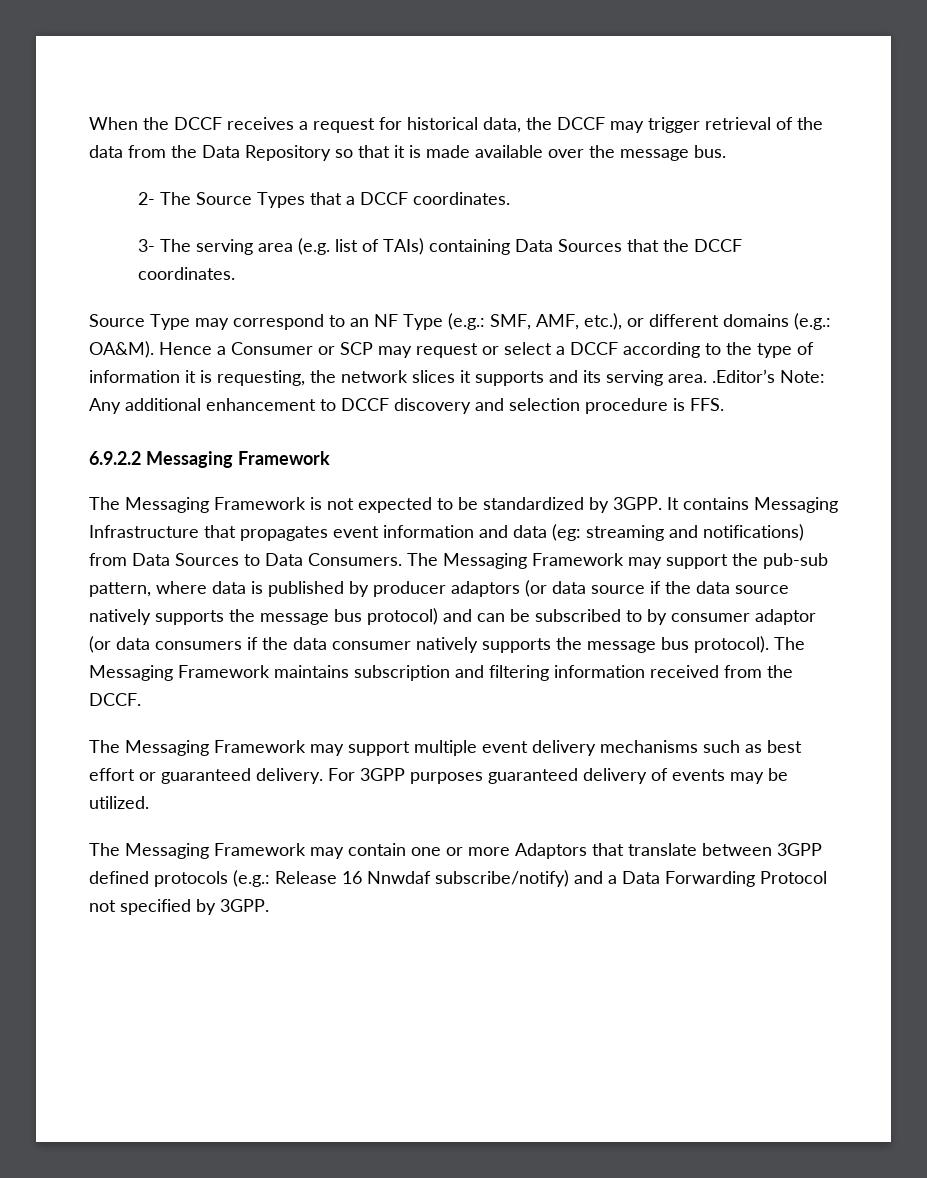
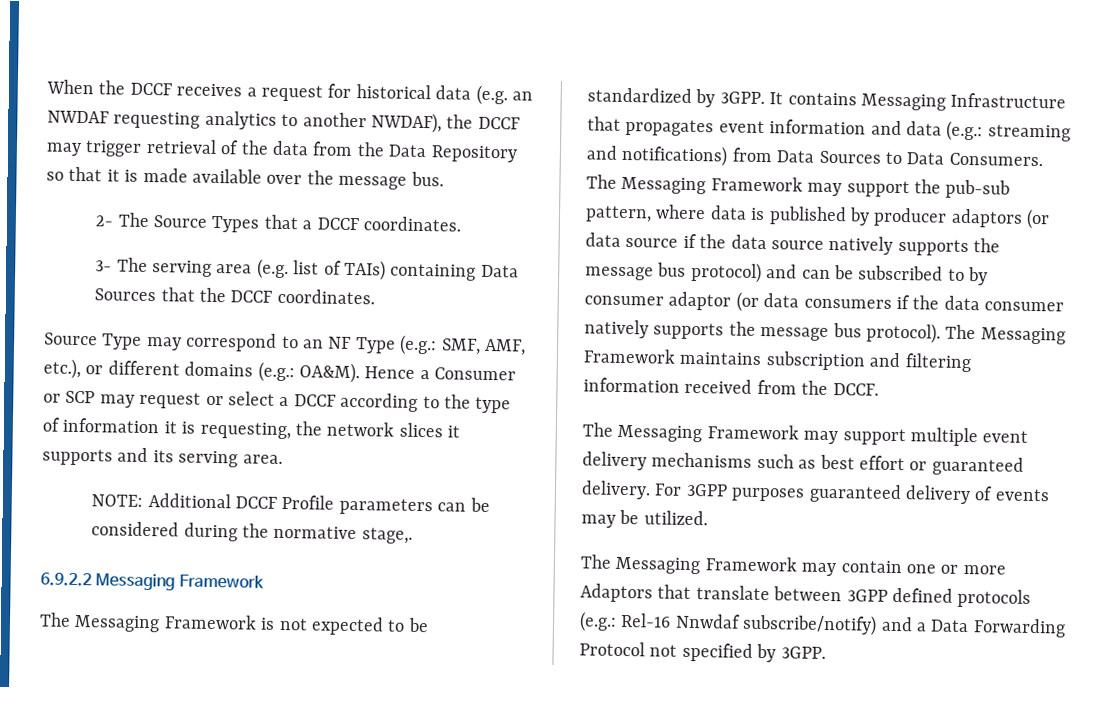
[483,117,521,133] data, -> [435,84,533,106] [47,110,442,134] data (e.g. an NWDAF requesting analytics to another NWDAF),
[712,369,825,383] [89,398,724,414] .Editor’s Note: Any additional enhancement to DCCF discovery and selection procedure is FFS. -> [91,493,490,516] [91,521,413,544] // NOTE: Additional DCCF Profile parameters can be considered during the normative stage,.
[552,524,581,541] (eg: -> [946,120,984,142] (e.g.:
[275,871,362,884] Release 16 -> [620,612,672,628] Rel-16

